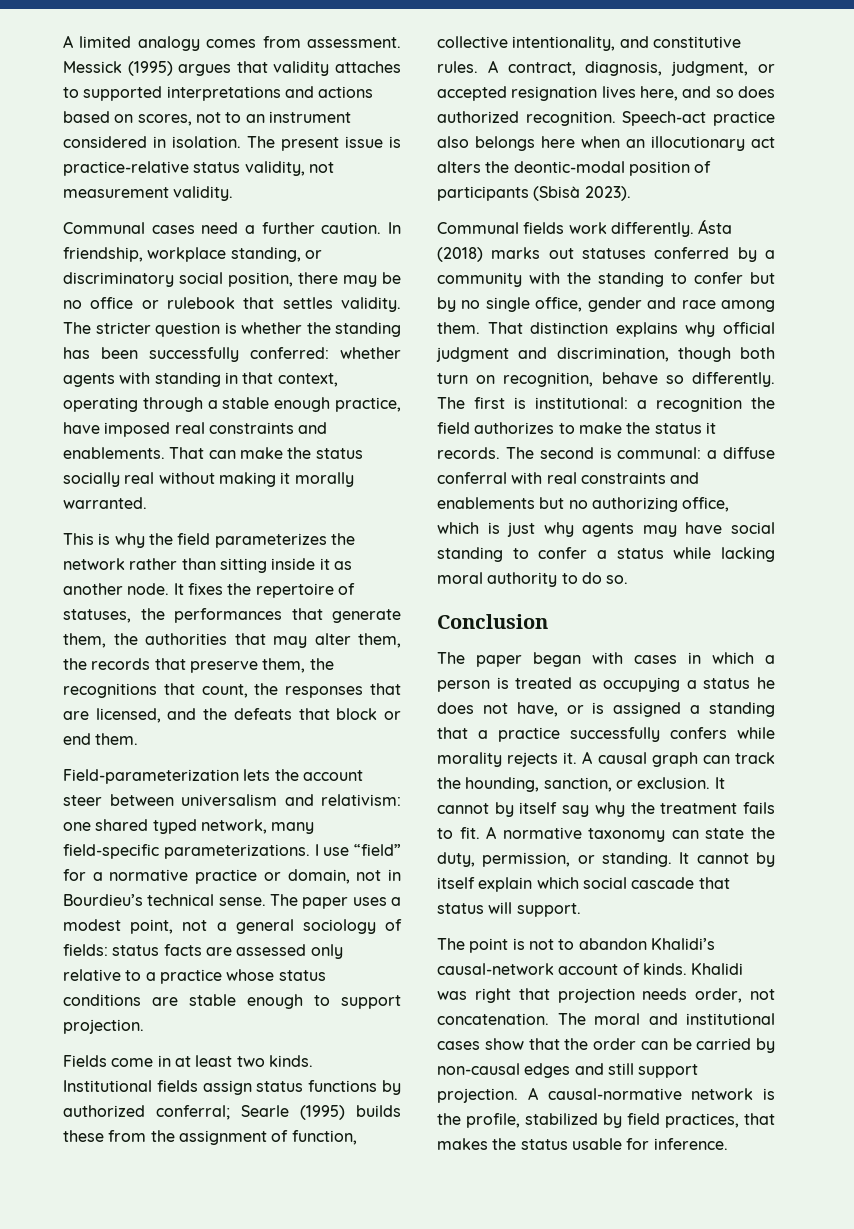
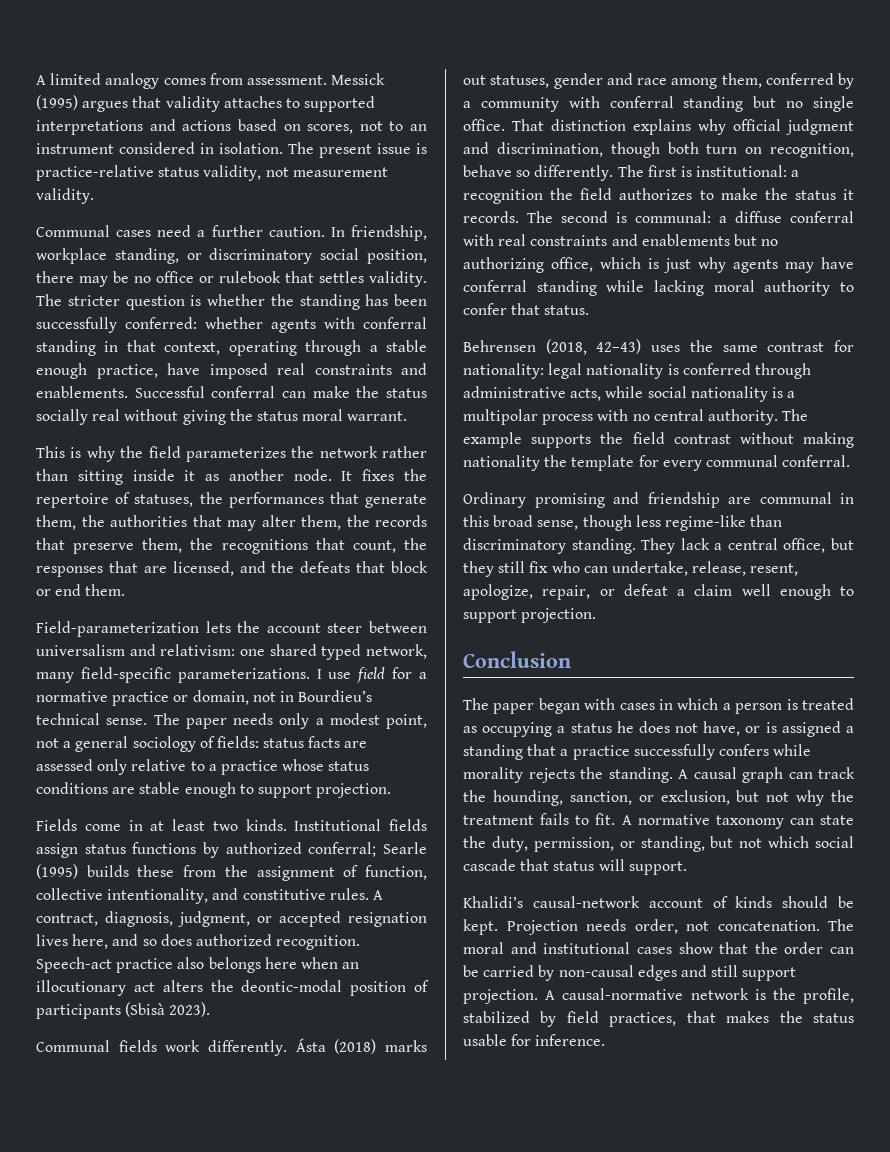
(151, 378) none -> [363,317,427,329] conferral
[169,447,205,459] That -> [134,386,276,398] Successful conferral
[218,472,354,487] [63,497,147,509] making it morally warranted. -> [182,409,408,425] giving the status moral warrant.
[354,844,401,856] “field” -> [357,667,386,683] field
[352,897,387,906] uses -> [233,713,310,729] needs only
[582,248,646,259] statuses -> [490,73,762,89] statuses, gender and race among them,
[567,272,775,287] [437,297,775,312] [437,322,480,334] the standing to confer but by no single office, gender and race among them. -> [609,96,854,112] [463,119,505,131] conferral standing but no single office.
[731,522,775,534] [437,547,664,562] social standing to confer a status -> [463,280,597,296] conferral standing
[581,572,629,584] do so. -> [463,303,590,315] [463,339,854,355] [463,363,811,379] [463,386,796,402] [463,409,809,425] [463,432,854,448] [463,455,851,471] [463,492,854,508] [463,515,783,531] [463,538,854,554] [463,561,799,577] [463,584,854,600] [463,608,597,623] confer that status. // Behrensen (2018, 42–43) uses the same contrast for nationality: legal nationality is conferred through administrative acts, while social nationality is a multipolar process with no central authority. The example supports the field contrast without making nationality the template for every communal conferral. // Ordinary promising and friendship are communal in this broad sense, though less regime-like than discriminatory standing. They lack a central office, but they still fix who can undertake, release, resent, apologize, repair, or defeat a claim well enough to support projection.
[563,752,578,764] it. -> [580,767,673,783] the standing.
[637,777,725,789] [437,802,590,817] exclusion. It cannot by itself say -> [660,790,790,805] exclusion, but not
[602,852,775,867] [437,877,533,892] standing. It cannot by itself explain -> [640,836,763,852] standing, but not
[437,938,715,953] [437,963,744,975] [437,988,635,1003] The point is not to abandon Khalidi’s causal-network account of kinds. Khalidi was right that projection -> [463,896,854,908] [463,919,578,935] Khalidi’s causal-network account of kinds should be kept. Projection

